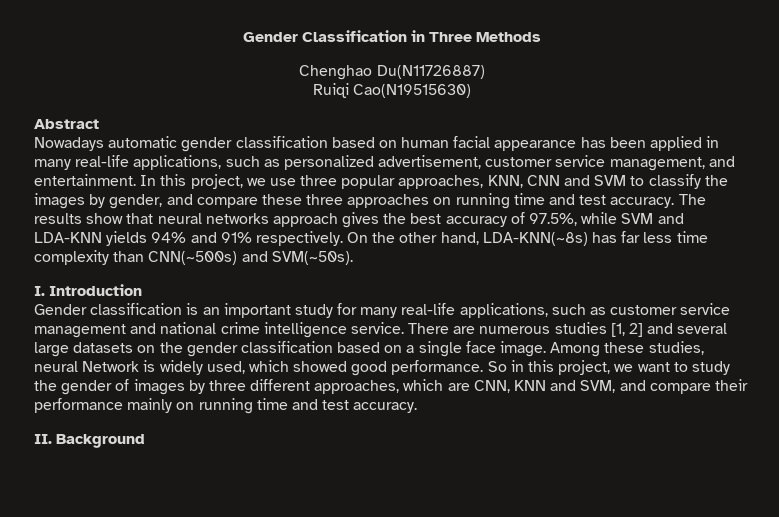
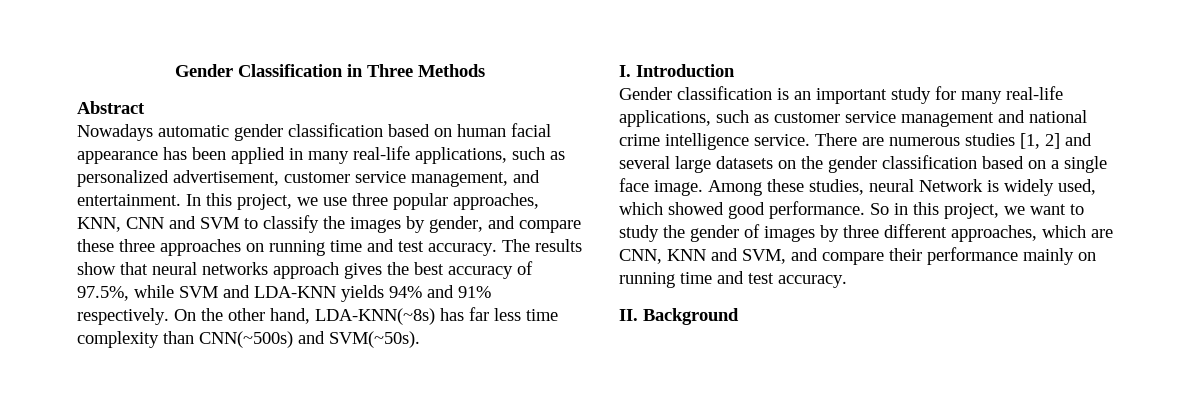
[299,65,485,80] [312,83,472,98] // Chenghao Du(N11726887) // Ruiqi Cao(N19515630) -> (485, 70) none

